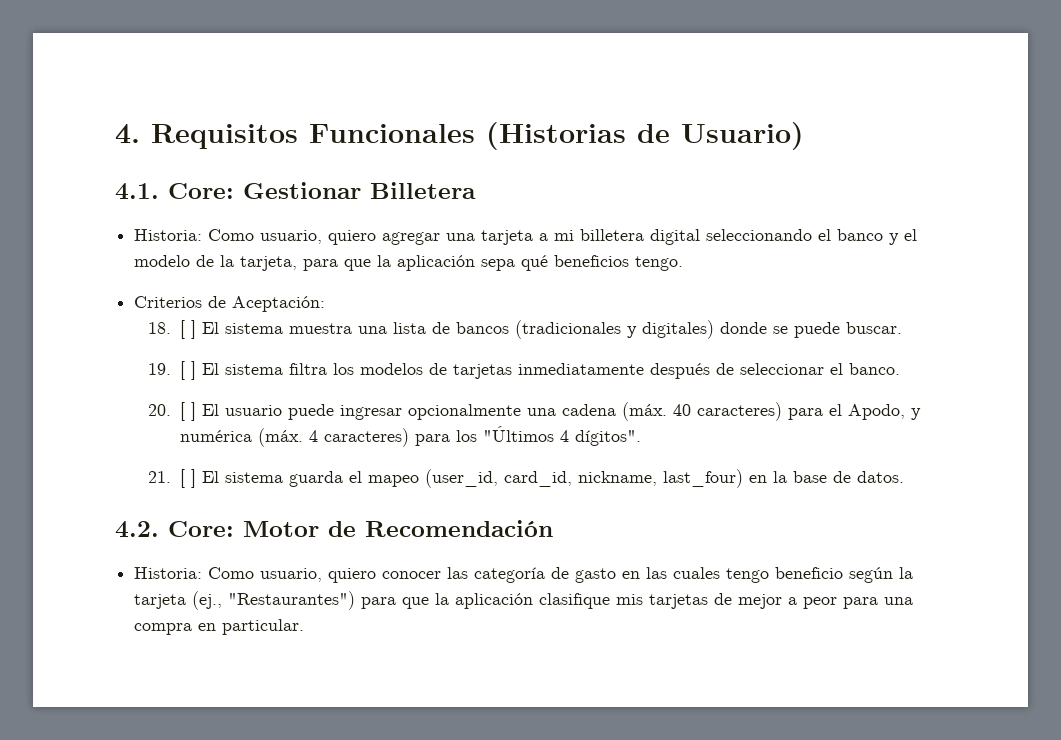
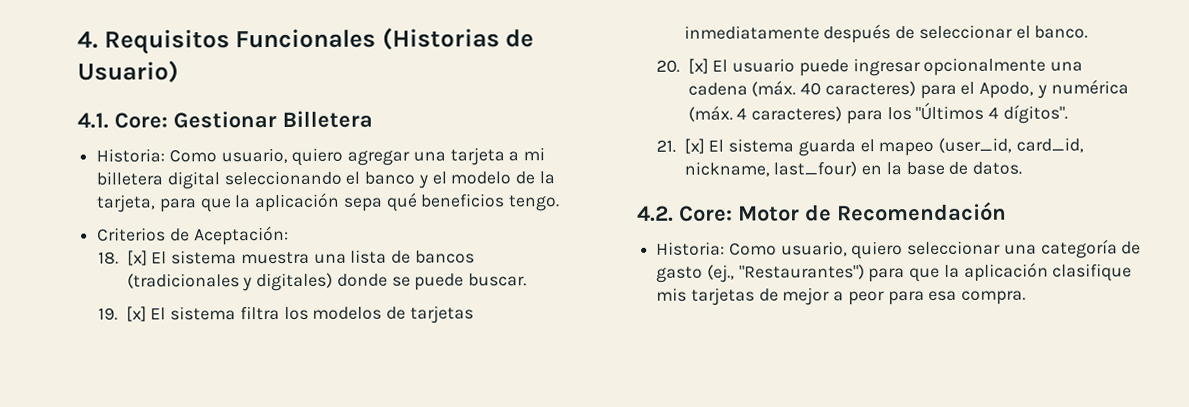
[180,320,197,339] [ ] -> [126,250,148,266] [x]
[180,361,197,380] [ ] -> [125,306,147,322] [x]
[180,402,197,421] [ ] -> [687,58,709,74] [x]
[180,469,197,488] [ ] -> [683,138,705,154] [x]
[382,567,469,579] conocer las -> [907,240,1037,256] seleccionar una
[622,567,914,583] [134,594,187,609] en las cuales tengo beneficio según la tarjeta -> (704, 274) none
[884,597,914,605] [134,619,305,635] una compra en particular. -> [928,290,1027,305] esa compra.

